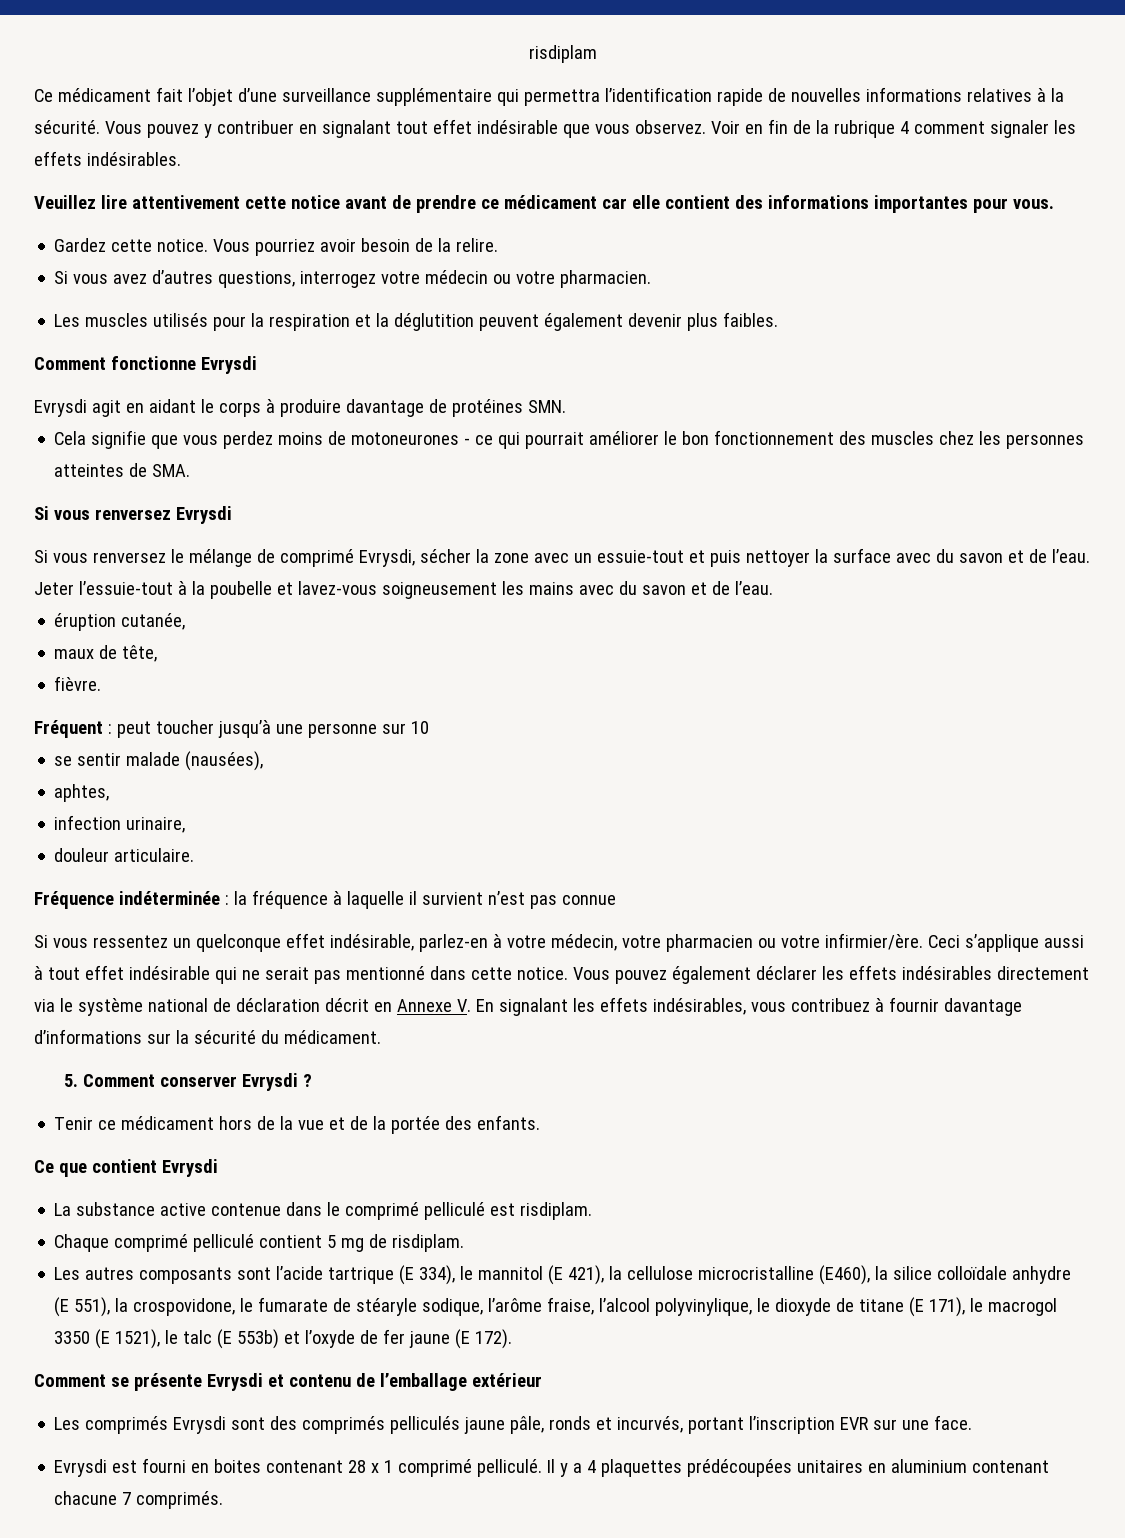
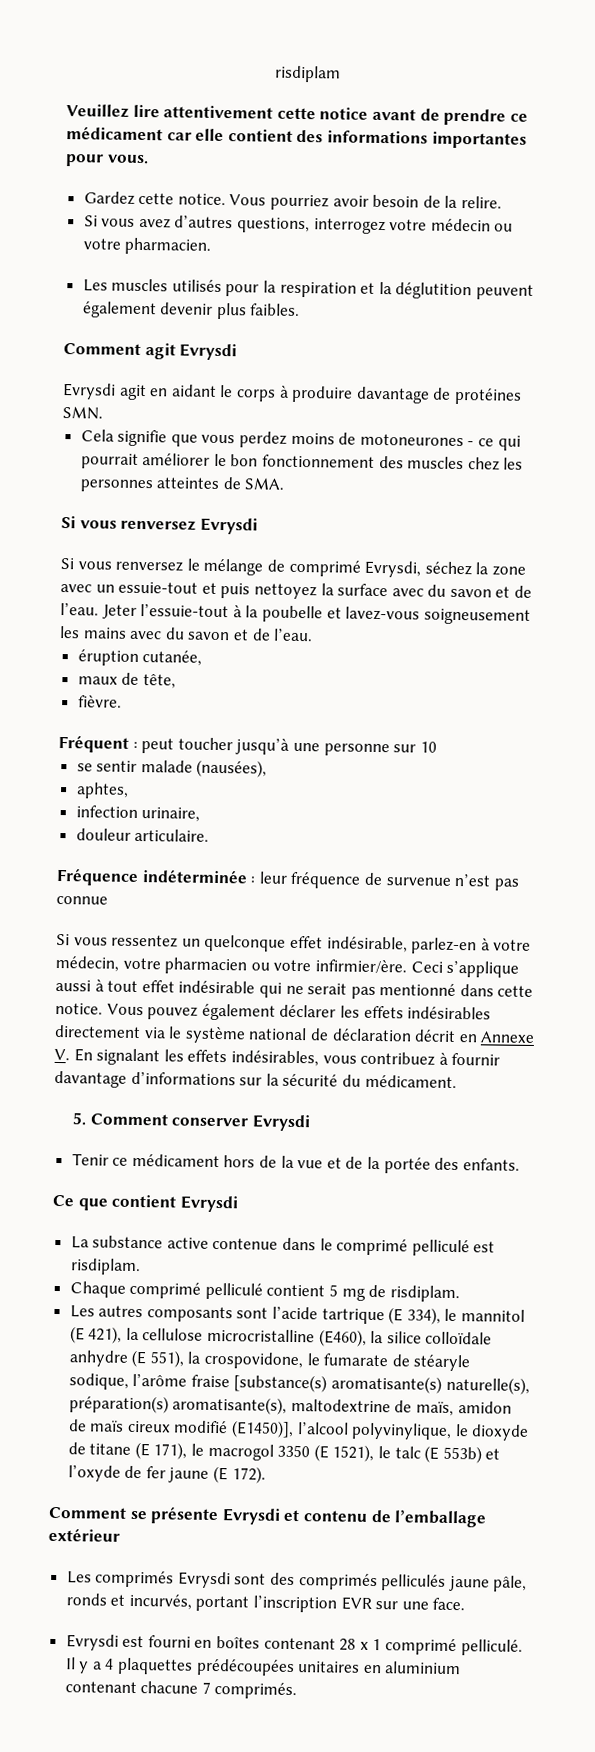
[34,87,1064,106] [34,119,1076,138] [34,151,181,166] // Ce médicament fait l’objet d’une surveillance supplémentaire qui permettra l’identification rapide de nouvelles informations relatives à la sécurité. Vous pouvez y contribuer en signalant tout effet indésirable que vous observez. Voir en fin de la rubrique 4 comment signaler les effets indésirables. -> (341, 74) none
[110,356,196,370] fonctionne -> [144,343,176,360] agit
[419,549,471,563] sécher -> [424,561,472,576] séchez
[745,550,810,567] nettoyer -> [253,583,317,600] nettoyez
[233,890,483,909] la fréquence à laquelle il survient -> [258,871,451,889] leur fréquence de survenue
[302,1074,312,1087] ? -> (310, 1123) none
[547,1297,595,1315] fraise, -> [190,1374,530,1395] [68,1395,512,1417] [68,1419,295,1438] fraise [substance(s) aromatisante(s) naturelle(s), préparation(s) aromatisante(s), maltodextrine de maïs, amidon de maïs cireux modifié (E1450)],
[214,1459,262,1473] boites -> [216,1636,261,1649] boîtes

